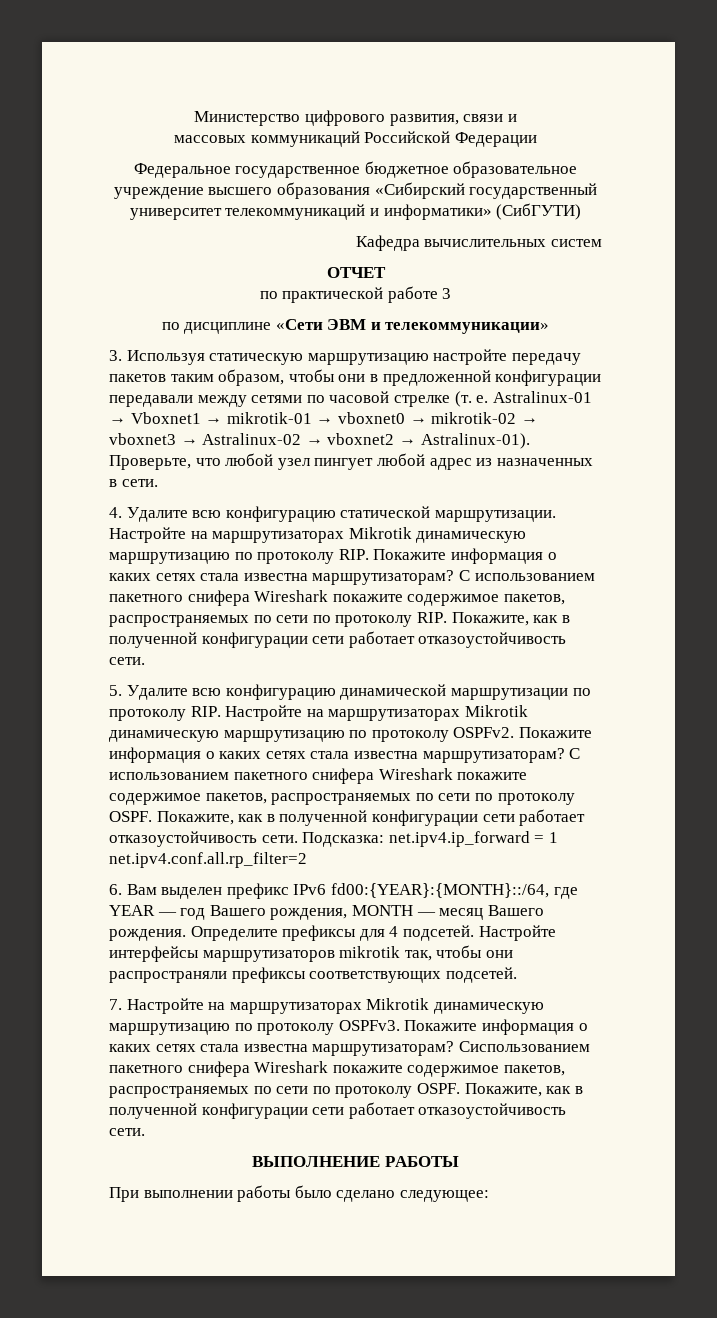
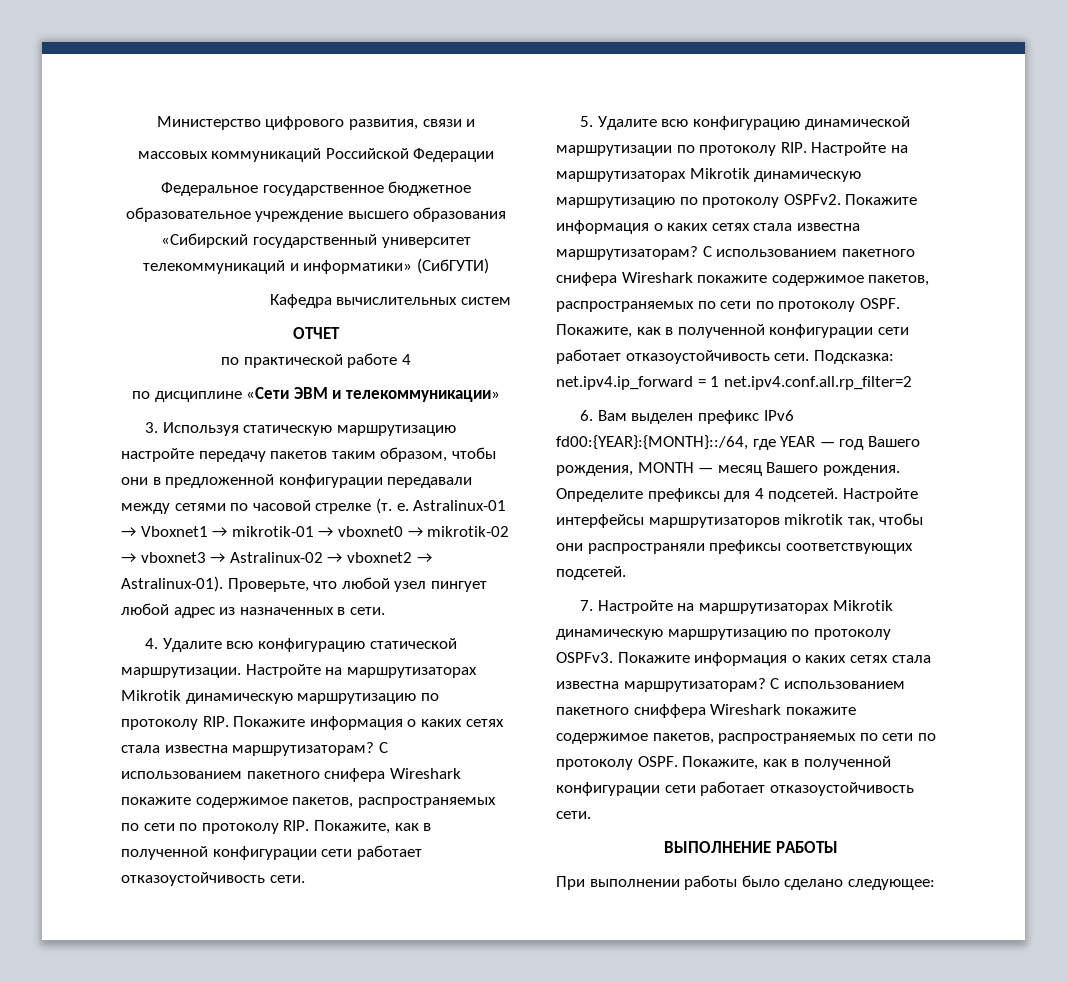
[442,288,452,299] 3 -> [401,354,411,365] 4
[458,1041,590,1052] [109,1061,250,1077] Сиспользованием пакетного снифера -> [770,678,905,689] [556,704,706,718] С использованием пакетного сниффера

